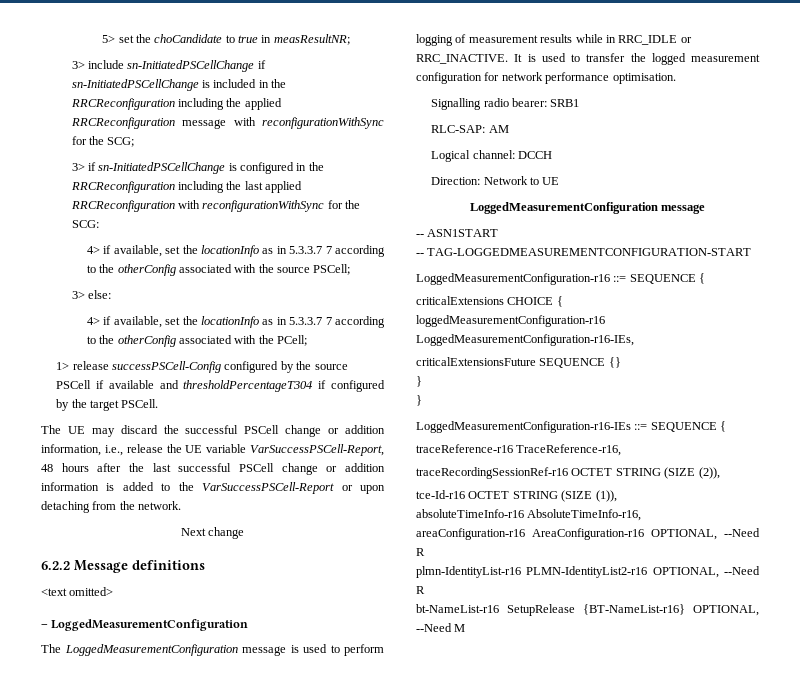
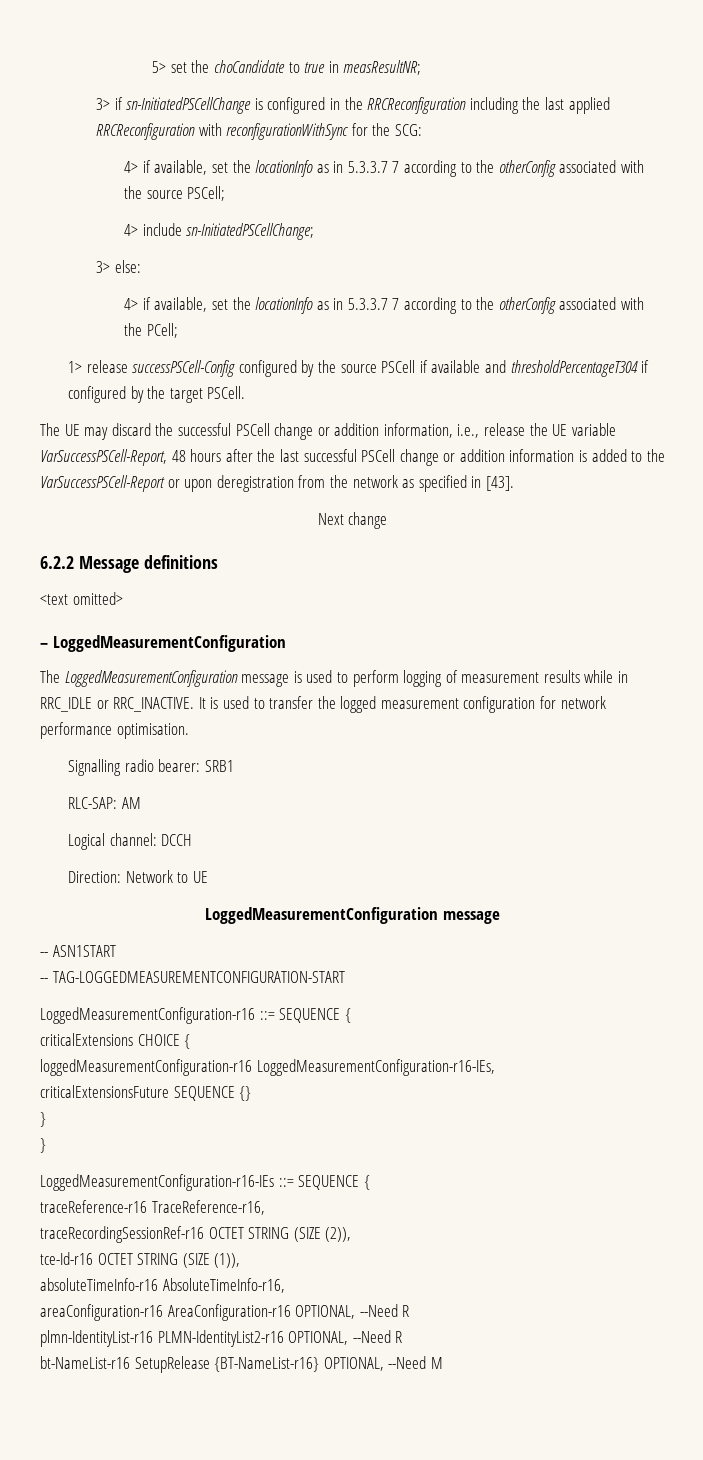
[71,60,266,72] [71,79,287,91] [70,98,282,110] [70,117,384,129] [71,136,135,147] // 3> include sn-InitiatedPSCellChange if sn-InitiatedPSCellChange is included in the RRCReconfiguration including the applied RRCReconfiguration message with reconfigurationWithSync for the SCG; -> (422, 67) none
(351, 269) none -> [124,223,315,240] // 4> include sn-InitiatedPSCellChange;
[41,501,90,513] detaching -> [216,475,294,492] deregistration
[138,501,182,510] network. -> [352,475,514,492] network as specified in [43].

